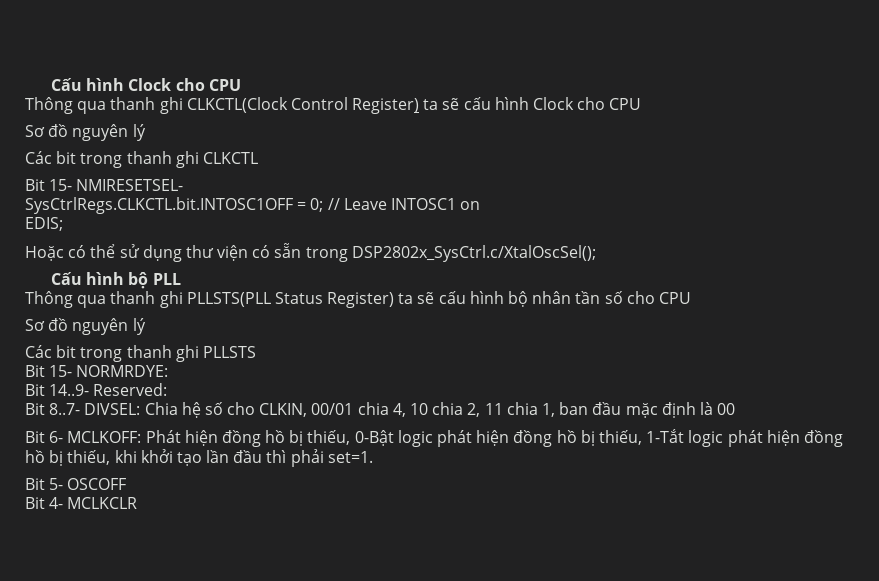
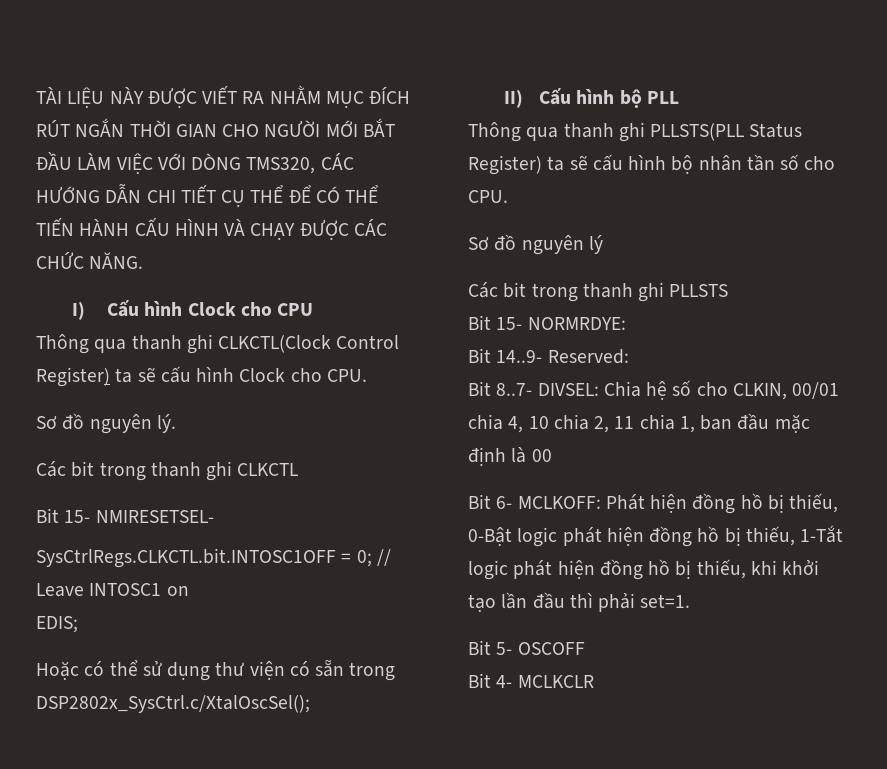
(51, 84) none -> [36,85,411,108] [36,118,395,137] [36,152,354,174] [36,184,379,207] [36,218,387,240] [36,252,144,269] [71,302,85,320] TÀI LIỆU NÀY ĐƯỢC VIẾT RA NHẰM MỤC ĐÍCH RÚT NGẮN THỜI GIAN CHO NGƯỜI MỚI BẮT ĐẦU LÀM VIỆC VỚI DÒNG TMS320, CÁC HƯỚNG DẪN CHI TIẾT CỤ THỂ ĐỂ CÓ THỂ TIẾN HÀNH CẤU HÌNH VÀ CHẠY ĐƯỢC CÁC CHỨC NĂNG. // I)
[609,98,642,110] [25,124,146,141] CPU // Sơ đồ nguyên lý -> [326,369,367,382] [36,413,176,434] CPU. // Sơ đồ nguyên lý.
(596, 253) none -> [503,90,523,108] II)
[658,292,691,304] CPU -> [468,190,508,203] CPU.

